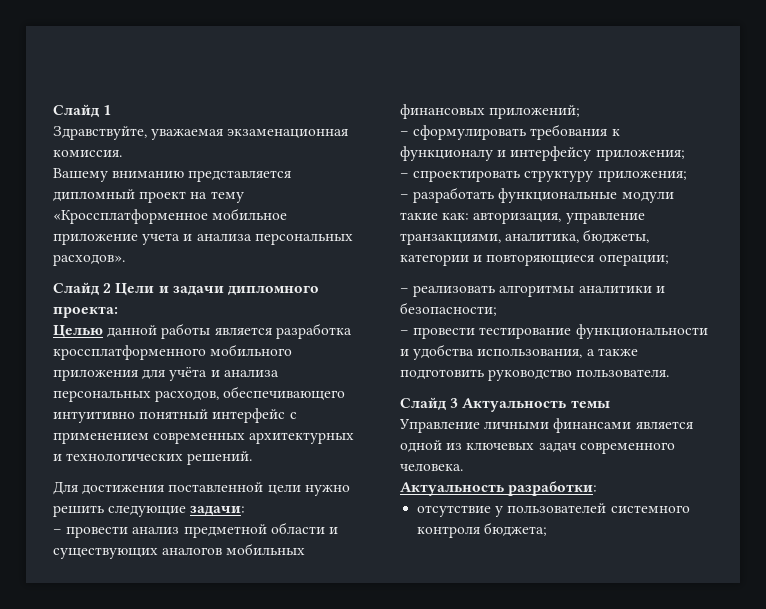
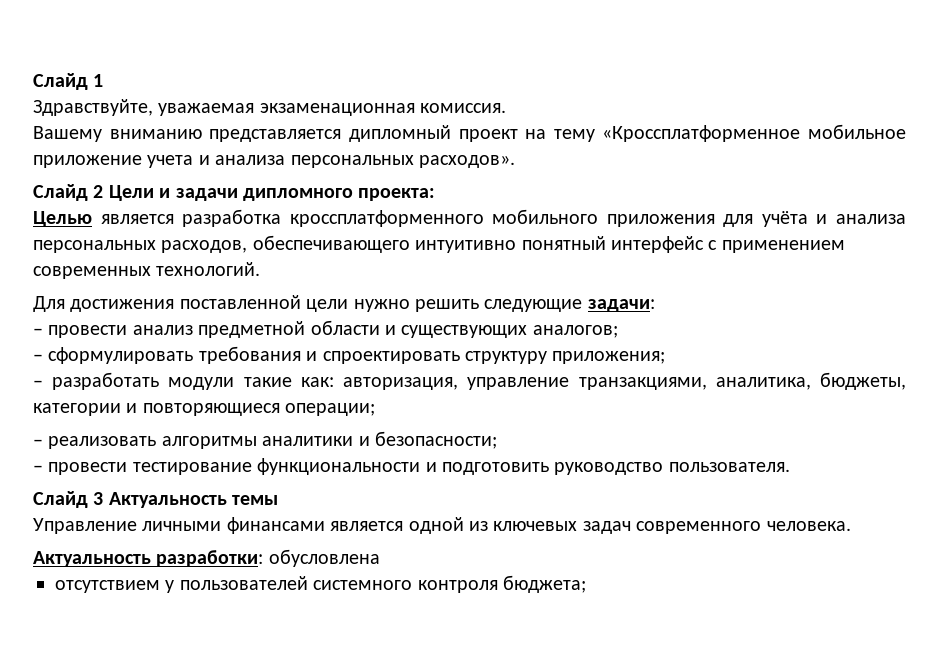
[107,323,211,339] данной работы -> (92, 219) none
[249,432,355,444] [53,451,253,465] архитектурных и технологических решений. -> [156,262,261,276] технологий.
[162,543,306,555] [400,104,581,119] аналогов мобильных финансовых приложений; -> [532,325,618,338] аналогов;
[611,129,620,136] [400,146,685,161] [400,173,409,178] к функционалу и интерфейсу приложения; // – -> [306,351,318,361] и
[498,188,618,203] функциональные -> (160, 381) none
[413,344,638,360] удобства использования, а также -> (437, 467) none
[417,505,492,517] // отсутствие -> [268,549,380,567] [55,580,160,593] обусловлена // отсутствием

